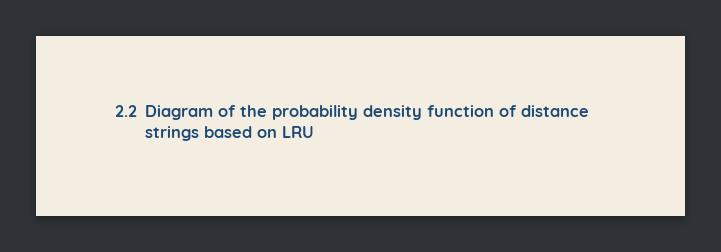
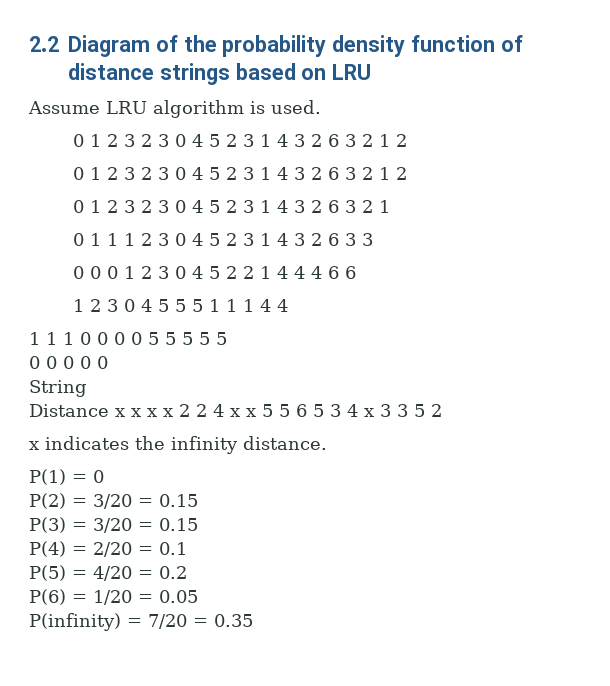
(314, 132) none -> [28,100,321,118] [73,134,408,147] [73,167,408,180] [73,200,391,213] [73,233,374,246] [73,266,357,279] [73,299,289,312] [29,332,227,345] [29,356,108,369] [29,380,87,397] [29,404,442,417] [29,436,327,454] [29,469,104,485] [29,493,198,509] [29,517,198,533] [29,541,187,557] [29,565,187,581] [29,589,198,605] [29,613,253,631] // Assume LRU algorithm is used. // 0 1 2 3 2 3 0 4 5 2 3 1 4 3 2 6 3 2 1 2 // 0 1 2 3 2 3 0 4 5 2 3 1 4 3 2 6 3 2 1 2 // 0 1 2 3 2 3 0 4 5 2 3 1 4 3 2 6 3 2 1 // 0 1 1 1 2 3 0 4 5 2 3 1 4 3 2 6 3 3 // 0 0 0 1 2 3 0 4 5 2 2 1 4 4 4 6 6 // 1 2 3 0 4 5 5 5 1 1 1 4 4 // 1 1 1 0 0 0 0 5 5 5 5 5 // 0 0 0 0 0 // String // Distance x x x x 2 2 4 x x 5 5 6 5 3 4 x 3 3 5 2 // x indicates the infinity distance. // P(1) = 0 // P(2) = 3/20 = 0.15 // P(3) = 3/20 = 0.15 // P(4) = 2/20 = 0.1 // P(5) = 4/20 = 0.2 // P(6) = 1/20 = 0.05 // P(infinity) = 7/20 = 0.35

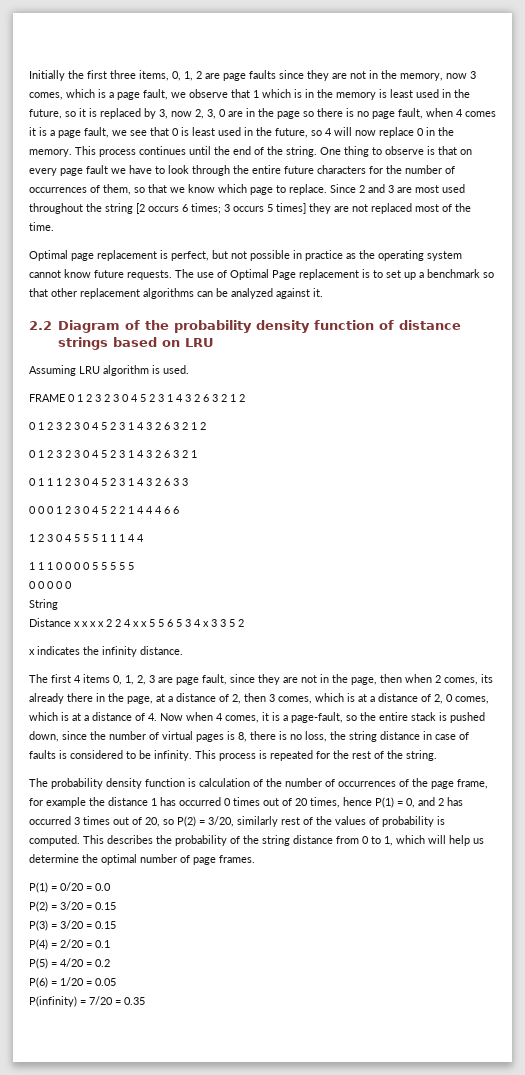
(29, 44) none -> [29,70,476,81] [29,89,470,100] [29,108,496,119] [29,127,454,138] [29,146,472,157] [29,165,455,176] [29,184,465,195] [29,203,471,214] [29,222,54,231] [29,250,462,261] [29,269,494,280] [29,288,323,299] Initially the first three items, 0, 1, 2 are page faults since they are not in the memory, now 3 comes, which is a page fault, we observe that 1 which is in the memory is least used in the future, so it is replaced by 3, now 2, 3, 0 are in the page so there is no page fault, when 4 comes it is a page fault, we see that 0 is least used in the future, so 4 will now replace 0 in the memory. This process continues until the end of the string. One thing to observe is that on every page fault we have to look through the entire future characters for the number of occurrences of them, so that we know which page to replace. Since 2 and 3 are most used throughout the string [2 occurs 6 times; 3 occurs 5 times] they are not replaced most of the time. // Optimal page replacement is perfect, but not possible in practice as the operating system cannot know future requests. The use of Optimal Page replacement is to set up a benchmark so that other replacement algorithms can be analyzed against it. //
[28,101,100,114] Assume -> [29,365,76,376] Assuming
(321, 107) none -> [29,394,65,402] FRAME
[29,469,104,485] P(1) = 0 -> [29,674,493,685] [29,693,489,704] [29,712,485,723] [29,731,469,742] [29,750,437,761] [29,778,488,789] [29,797,463,808] [29,816,445,827] [29,835,484,846] [29,854,255,865] [29,882,111,893] The first 4 items 0, 1, 2, 3 are page fault, since they are not in the page, then when 2 comes, its already there in the page, at a distance of 2, then 3 comes, which is at a distance of 2, 0 comes, which is at a distance of 4. Now when 4 comes, it is a page-fault, so the entire stack is pushed down, since the number of virtual pages is 8, there is no loss, the string distance in case of faults is considered to be infinity. This process is repeated for the rest of the string. // The probability density function is calculation of the number of occurrences of the page frame, for example the distance 1 has occurred 0 times out of 20 times, hence P(1) = 0, and 2 has occurred 3 times out of 20, so P(2) = 3/20, similarly rest of the values of probability is computed. This describes the probability of the string distance from 0 to 1, which will help us determine the optimal number of page frames. // P(1) = 0/20 = 0.0

